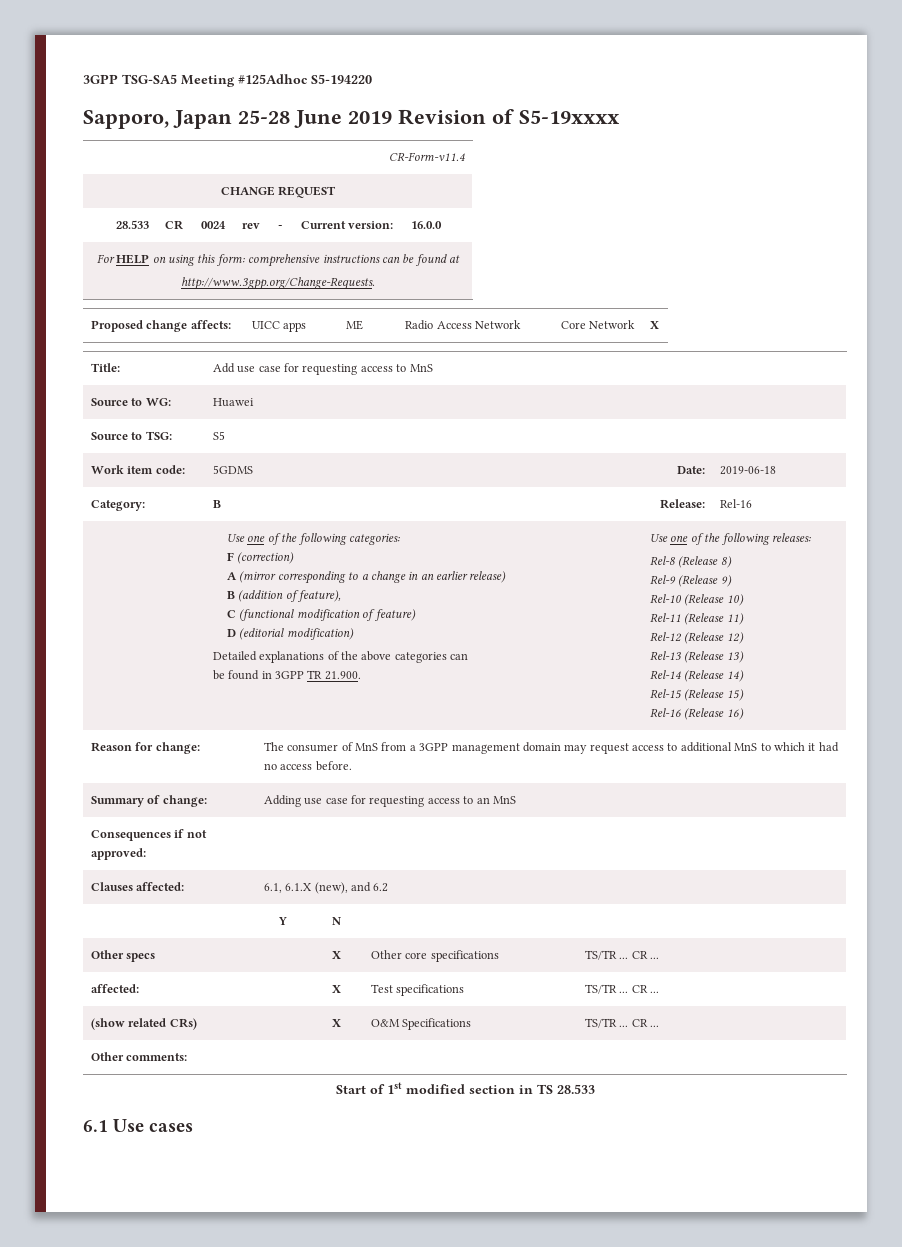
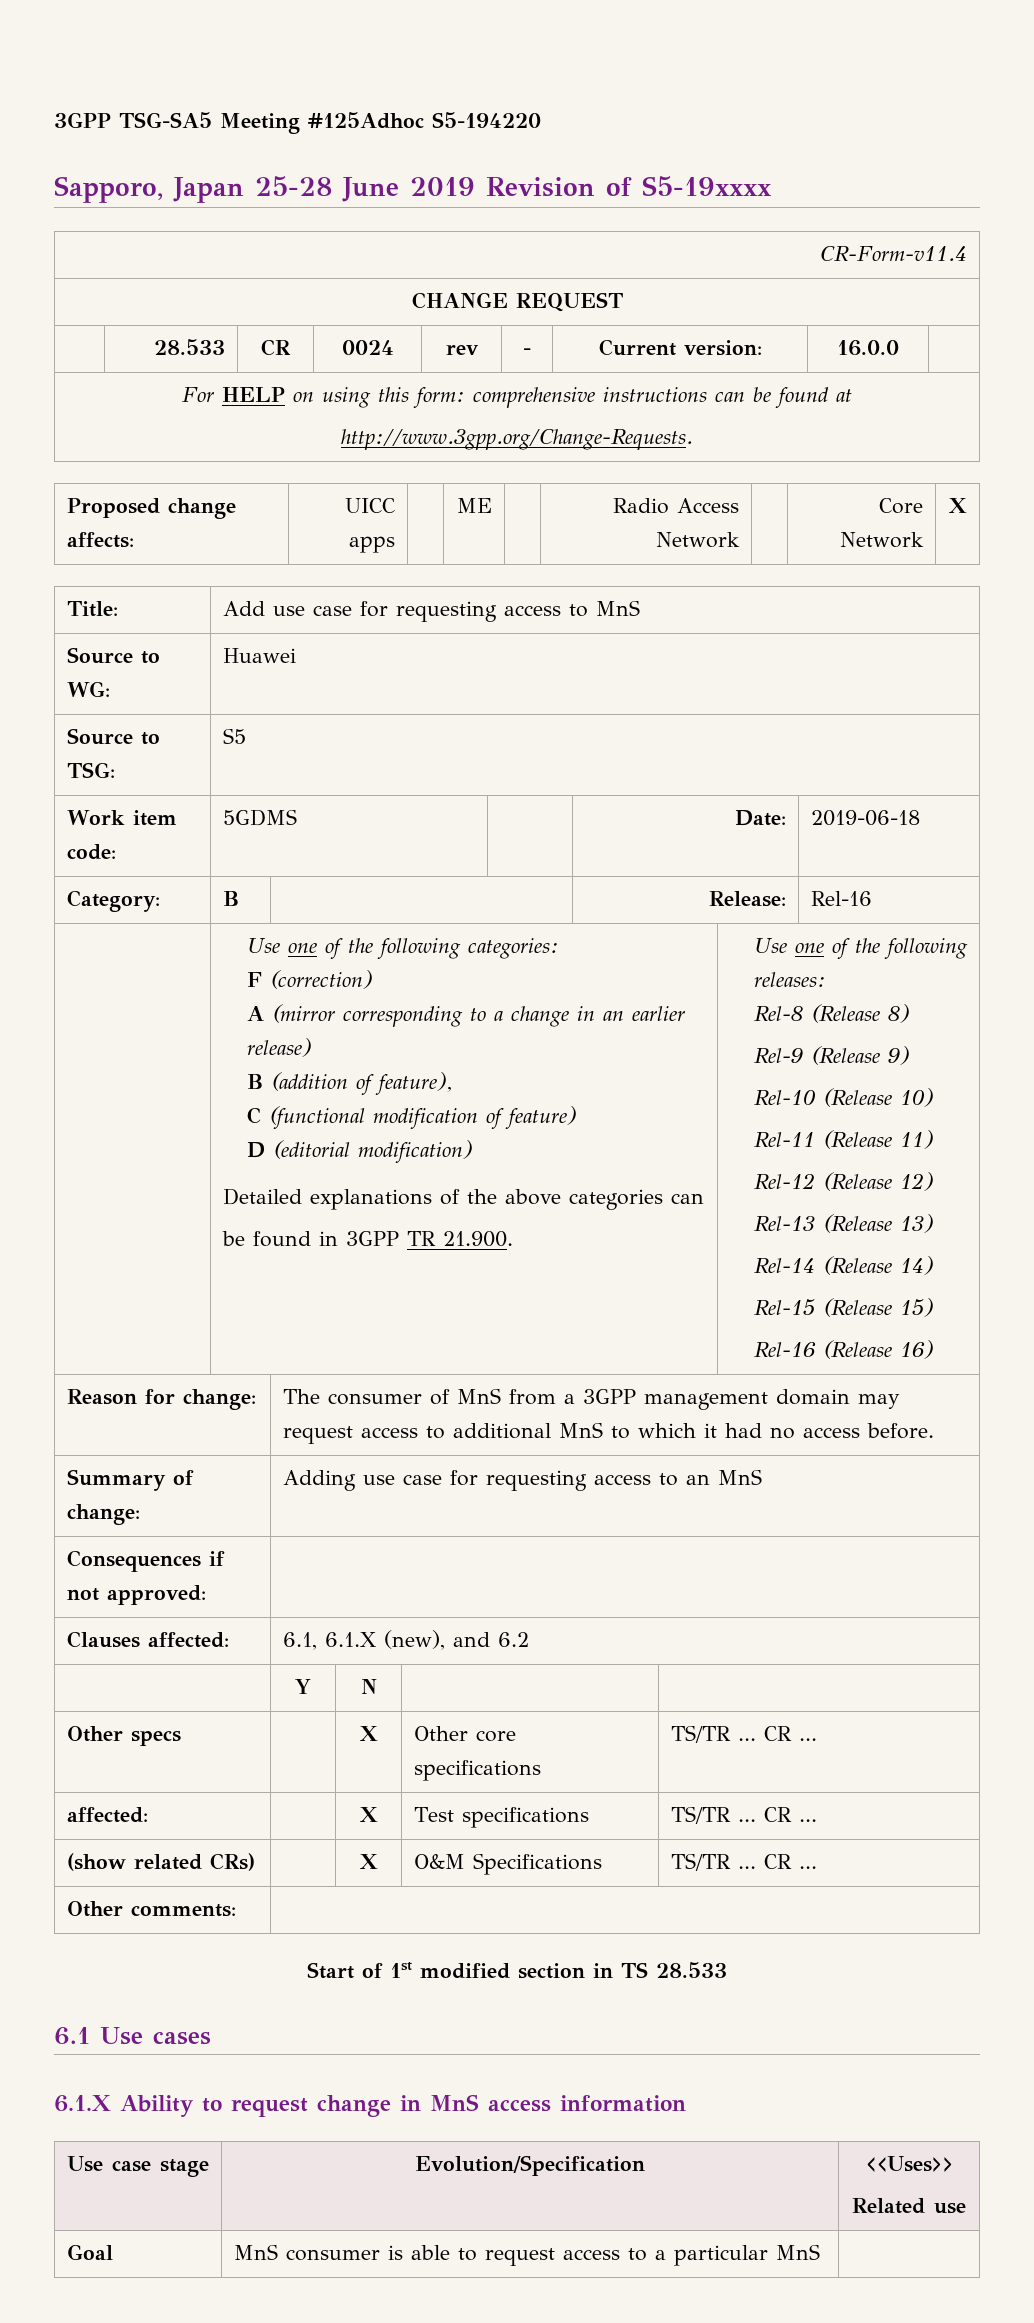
(194, 1127) none -> [54,2094,686,2117] [67,2156,209,2177] [415,2155,645,2176] [864,2156,954,2172] [851,2198,966,2214] [66,2244,113,2260] [233,2244,820,2266] // 6.1.X Ability to request change in MnS access information // Use case stage | Evolution/Specification | <<Uses>> // Related use // Goal | MnS consumer is able to request access to a particular MnS |

